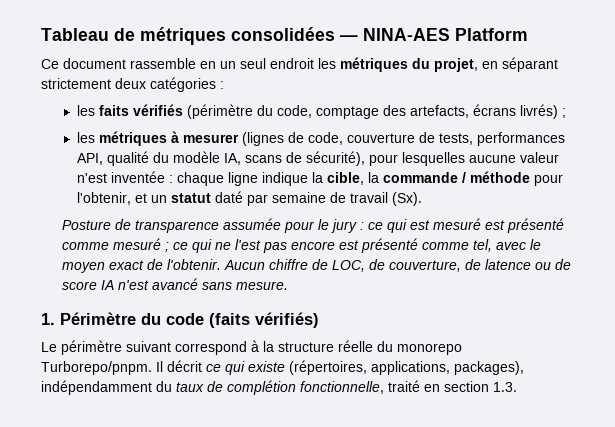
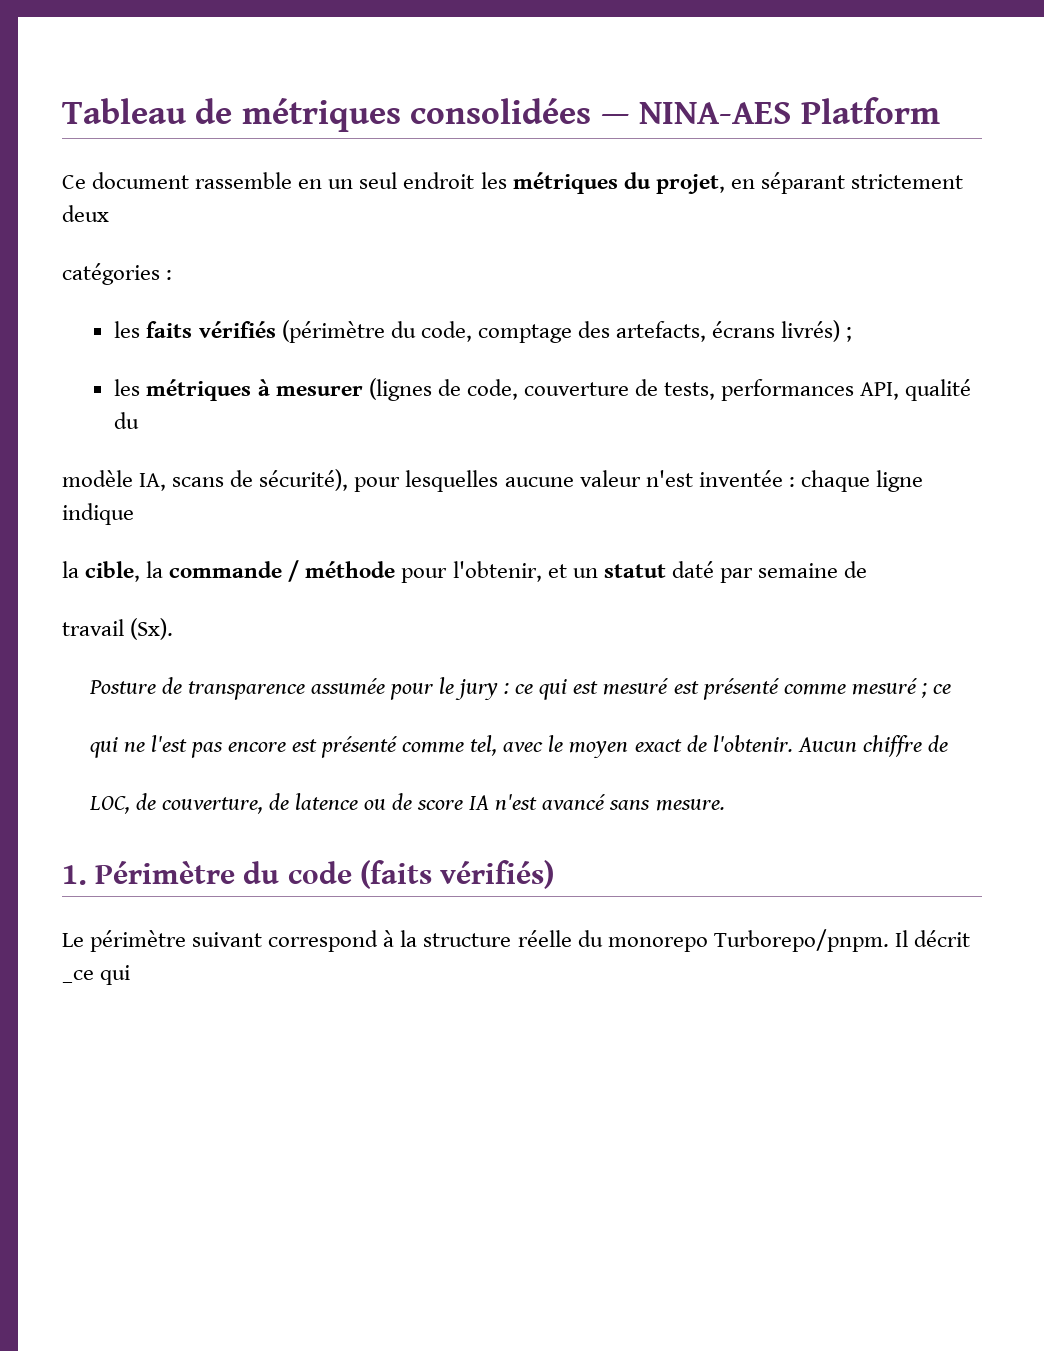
(146, 83) none -> (109, 213) //
(169, 157) none -> (140, 420) //
(308, 179) none -> (134, 514) //
(346, 197) none -> (868, 569) //
(188, 246) none -> (951, 689) //
(328, 264) none -> (948, 743) //
[206,360,524,375] [41,380,517,395] ce qui existe (répertoires, applications, packages), indépendamment du taux de complétion fonctionnelle, traité en section 1.3. -> [62,965,131,985] _ce qui

